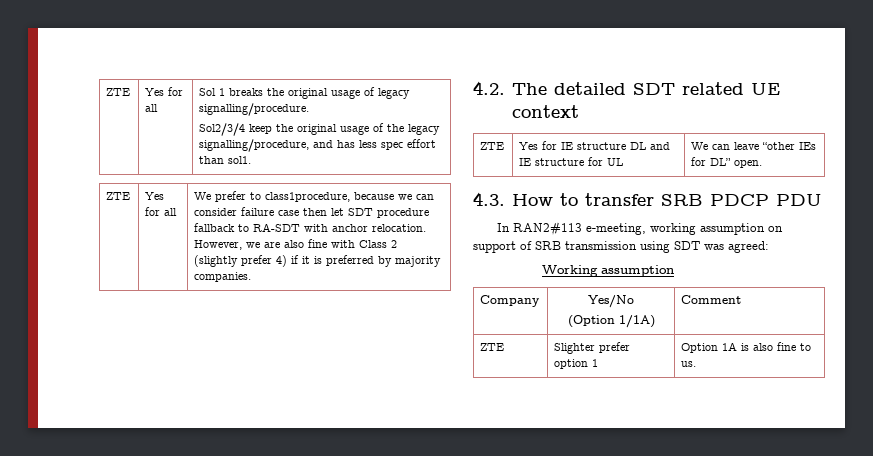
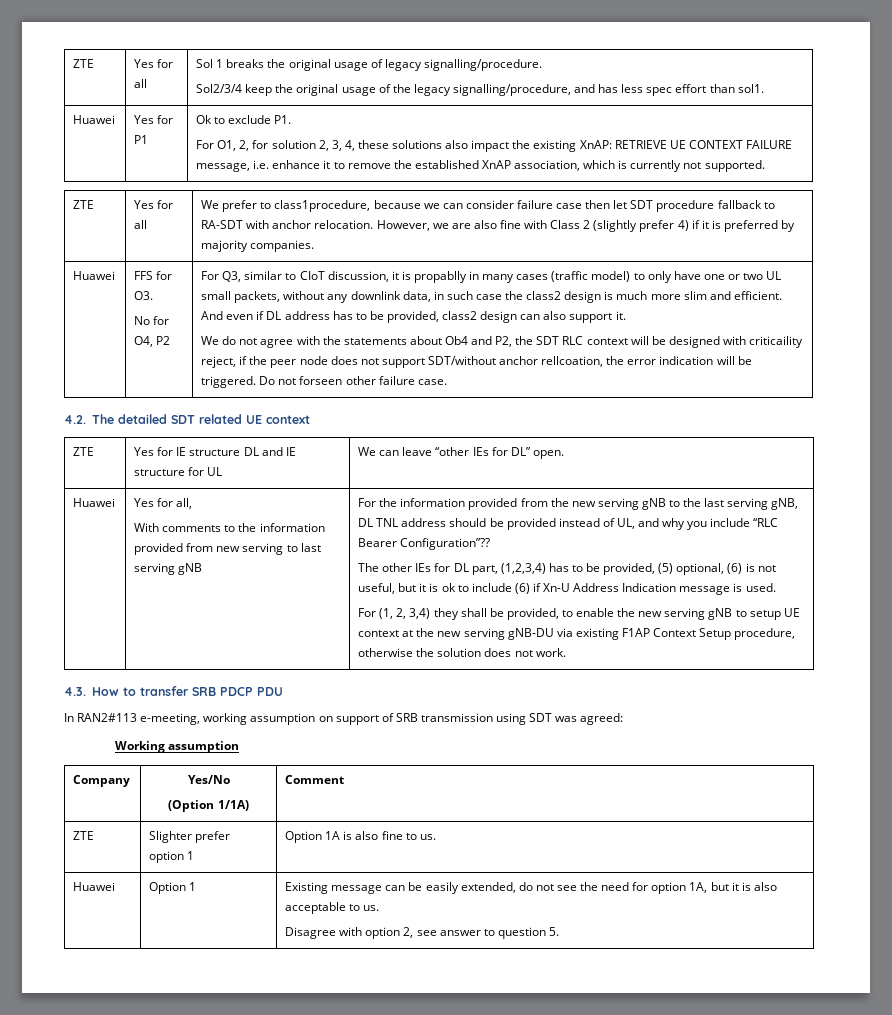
(252, 160) none -> [73,115,116,124] [134,115,174,124] [134,135,149,144] [196,115,292,124] [196,140,792,152] [196,160,765,172] // Huawei | Yes for P1 | Ok to exclude P1. // For O1, 2, for solution 2, 3, 4, these solutions also impact the existing XnAP: RETRIEVE UE CONTEXT FAILURE message, i.e. enhance it to remove the established XnAP association, which is currently not supported.
(252, 277) none -> [73,271,116,280] [134,271,173,280] [134,291,154,300] [134,316,170,325] [134,336,171,347] [201,271,782,283] [201,291,782,303] [201,311,626,323] [201,336,804,348] [201,356,752,368] [201,376,447,388] // Huawei | FFS for O3. // No for O4, P2 | For Q3, similar to CIoT discussion, it is propablly in many cases (traffic model) to only have one or two UL small packets, without any downlink data, in such case the class2 design is much more slim and efficient. And even if DL address has to be provided, class2 design can also support it. // We do not agree with the statements about Ob4 and P2, the SDT RLC context will be designed with criticaility reject, if the peer node does not support SDT/without anchor rellcoation, the error indication will be triggered. Do not forseen other failure case.
(763, 164) none -> [73,498,116,507] [134,498,193,509] [134,523,325,532] [134,543,321,555] [134,563,203,575] [358,498,799,510] [358,518,779,530] [358,538,491,550] [358,563,776,575] [358,583,776,595] [358,608,800,620] [358,628,796,640] [358,648,566,657] // Huawei | Yes for all, // With comments to the information provided from new serving to last serving gNB | For the information provided from the new serving gNB to the last serving gNB, DL TNL address should be provided instead of UL, and why you include “RLC Bearer Configuration”?? // The other IEs for DL part, (1,2,3,4) has to be provided, (5) optional, (6) is not useful, but it is ok to include (6) if Xn-U Address Indication message is used. // For (1, 2, 3,4) they shall be provided, to enable the new serving gNB to setup UE context at the new serving gNB-DU via existing F1AP Context Setup procedure, otherwise the solution does not work.
(697, 364) none -> [73,882,116,891] [149,882,197,894] [285,882,777,894] [285,902,380,914] [285,927,559,939] // Huawei | Option 1 | Existing message can be easily extended, do not see the need for option 1A, but it is also acceptable to us. // Disagree with option 2, see answer to question 5.

